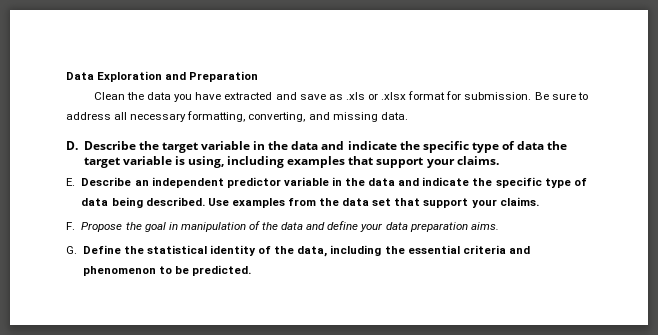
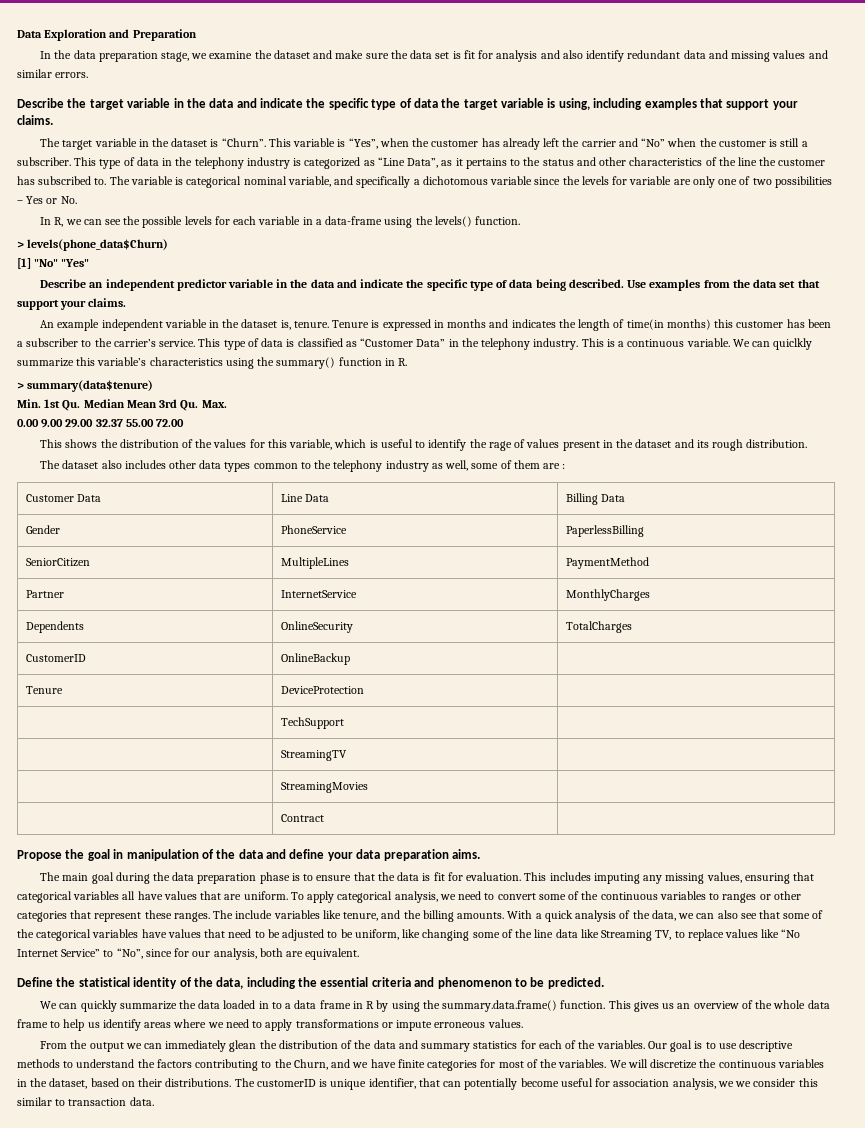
[93,91,588,102] [66,111,408,122] [66,141,78,150] Clean the data you have extracted and save as .xls or .xlsx format for submission. Be sure to address all necessary formatting, converting, and missing data. // D. -> [40,50,828,62] [17,69,89,78] In the data preparation stage, we examine the dataset and make sure the data set is fit for analysis and also identify redundant data and missing values and similar errors. //
[66,178,75,186] E. -> [40,138,808,150] [17,157,826,169] [17,176,832,188] [17,196,77,204] [40,216,521,228] [17,239,169,251] [17,258,90,269] The target variable in the dataset is “Churn”. This variable is “Yes”, when the customer has already left the carrier and “No” when the customer is still a subscriber. This type of data in the telephony industry is categorized as “Line Data”, as it pertains to the status and other characteristics of the line the customer has subscribed to. The variable is categorical nominal variable, and specifically a dichotomous variable since the levels for variable are only one of two possibilities – Yes or No. // In R, we can see the possible levels for each variable in a data-frame using the levels() function. // > levels(phone_data$Churn) // [1] "No" "Yes" //
[66,222,75,230] F. -> [40,319,831,331] [17,338,813,350] [17,357,408,369] [17,380,154,392] [17,399,227,411] [17,419,185,428] [40,439,808,451] [40,460,566,472] [25,494,101,502] [280,494,329,502] [565,493,625,505] [25,525,60,534] [280,525,347,534] [565,525,644,537] [25,558,90,567] [280,557,349,569] [565,557,649,569] [25,590,64,598] [280,590,357,598] [565,589,650,601] [25,621,84,633] [280,621,353,633] [565,621,632,633] [25,654,86,662] [280,653,350,665] [25,686,63,694] [280,686,364,694] [280,717,344,729] [280,750,347,761] [280,782,368,793] [280,814,324,822] An example independent variable in the dataset is, tenure. Tenure is expressed in months and indicates the length of time(in months) this customer has been a subscriber to the carrier’s service. This type of data is classified as “Customer Data” in the telephony industry. This is a continuous variable. We can quiclkly summarize this variable’s characteristics using the summary() function in R. // > summary(data$tenure) // Min. 1st Qu. Median Mean 3rd Qu. Max. // 0.00 9.00 29.00 32.37 55.00 72.00 // This shows the distribution of the values for this variable, which is useful to identify the rage of values present in the dataset and its rough distribution. // The dataset also includes other data types common to the telephony industry as well, some of them are : // Customer Data | Line Data | Billing Data // Gender | PhoneService | PaperlessBilling // SeniorCitizen | MultipleLines | PaymentMethod // Partner | InternetService | MonthlyCharges // Dependents | OnlineSecurity | TotalCharges // CustomerID | OnlineBackup | // Tenure | DeviceProtection | // | TechSupport | // | StreamingTV | // | StreamingMovies | // | Contract | //
[66,246,77,254] G. -> [40,872,815,884] [17,891,801,903] [17,910,824,922] [17,929,801,941] [17,948,360,960] The main goal during the data preparation phase is to ensure that the data is fit for evaluation. This includes imputing any missing values, ensuring that categorical variables all have values that are uniform. To apply categorical analysis, we need to convert some of the continuous variables to ranges or other categories that represent these ranges. The include variables like tenure, and the billing amounts. With a quick analysis of the data, we can also see that some of the categorical variables have values that need to be adjusted to be uniform, like changing some of the line data like Streaming TV, to replace values like “No Internet Service” to “No”, since for our analysis, both are equivalent. //
(252, 270) none -> [40,1000,830,1012] [17,1019,523,1031] [40,1040,794,1052] [17,1059,824,1071] [17,1078,818,1090] [17,1097,154,1106] // We can quickly summarize the data loaded in to a data frame in R by using the summary.data.frame() function. This gives us an overview of the whole data frame to help us identify areas where we need to apply transformations or impute erroneous values. // From the output we can immediately glean the distribution of the data and summary statistics for each of the variables. Our goal is to use descriptive methods to understand the factors contributing to the Churn, and we have finite categories for most of the variables. We will discretize the continuous variables in the dataset, based on their distributions. The customerID is unique identifier, that can potentially become useful for association analysis, we we consider this similar to transaction data.

